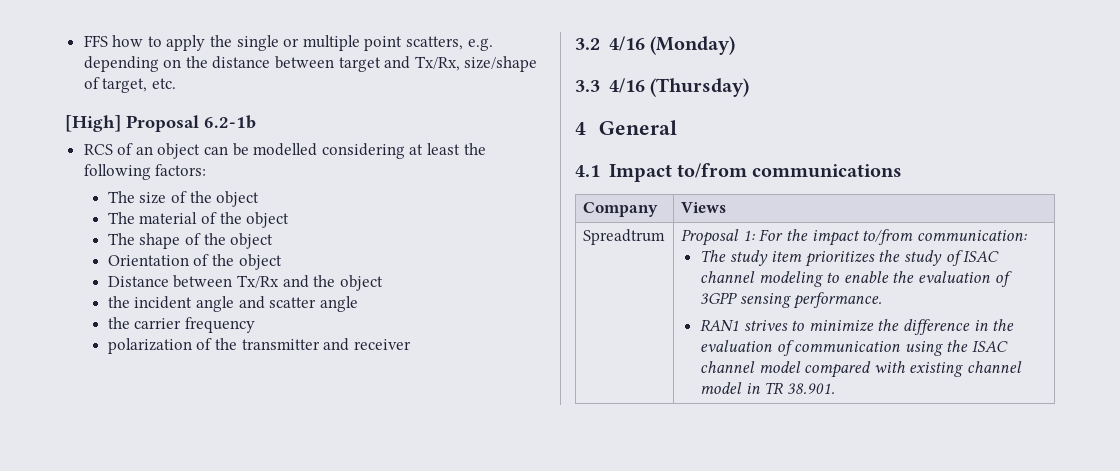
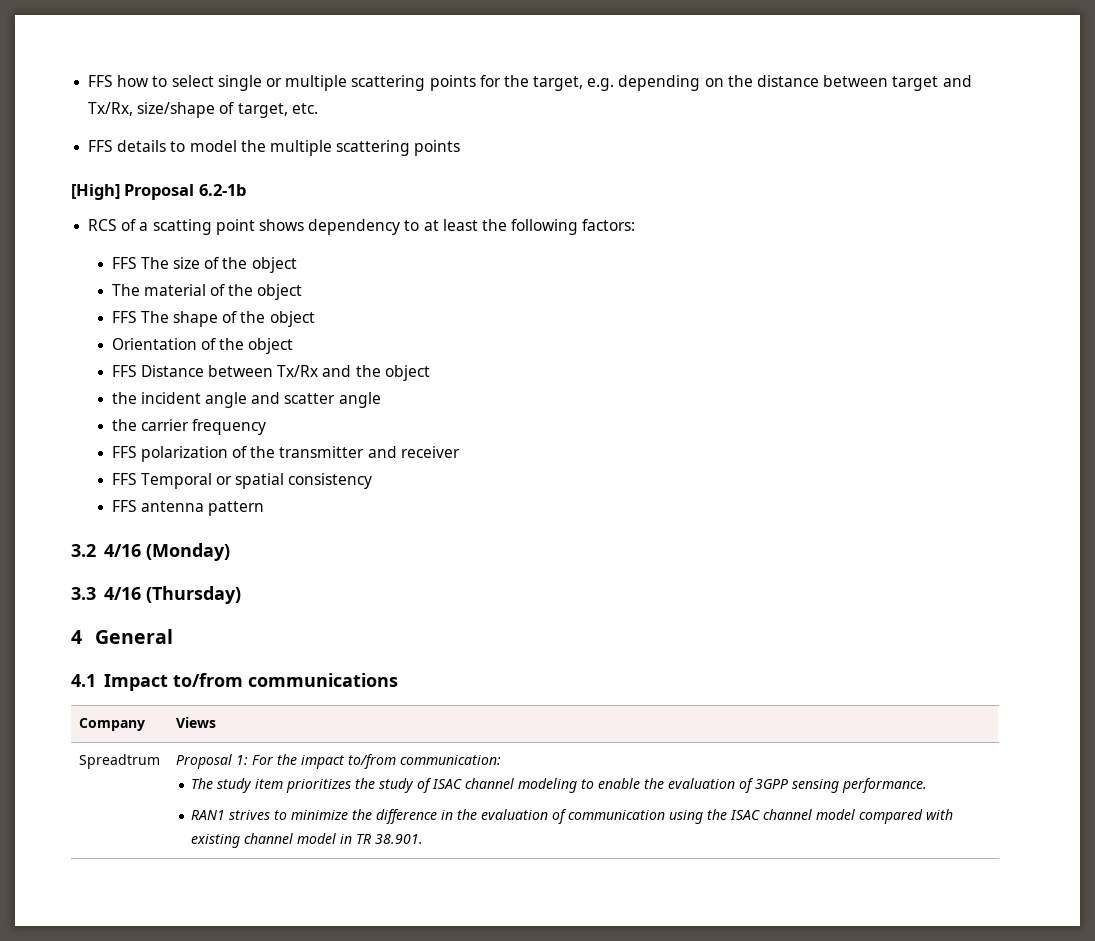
[166,35,233,51] apply the -> [171,75,214,87] select
[364,36,464,51] point scatters, -> [351,75,584,91] scattering points for the target,
(176, 83) none -> [88,140,461,156] // FFS details to model the multiple scattering points
[135,143,405,159] an object can be modelled considering -> [139,219,420,235] a scatting point shows dependency to
(207, 170) none -> [111,257,137,269] FFS
(290, 220) none -> [111,311,137,323] FFS
(282, 262) none -> [111,365,137,377] FFS
(256, 325) none -> [111,446,137,458] FFS
(411, 344) none -> [111,473,373,489] [111,500,264,516] // FFS Temporal or spatial consistency // FFS antenna pattern

